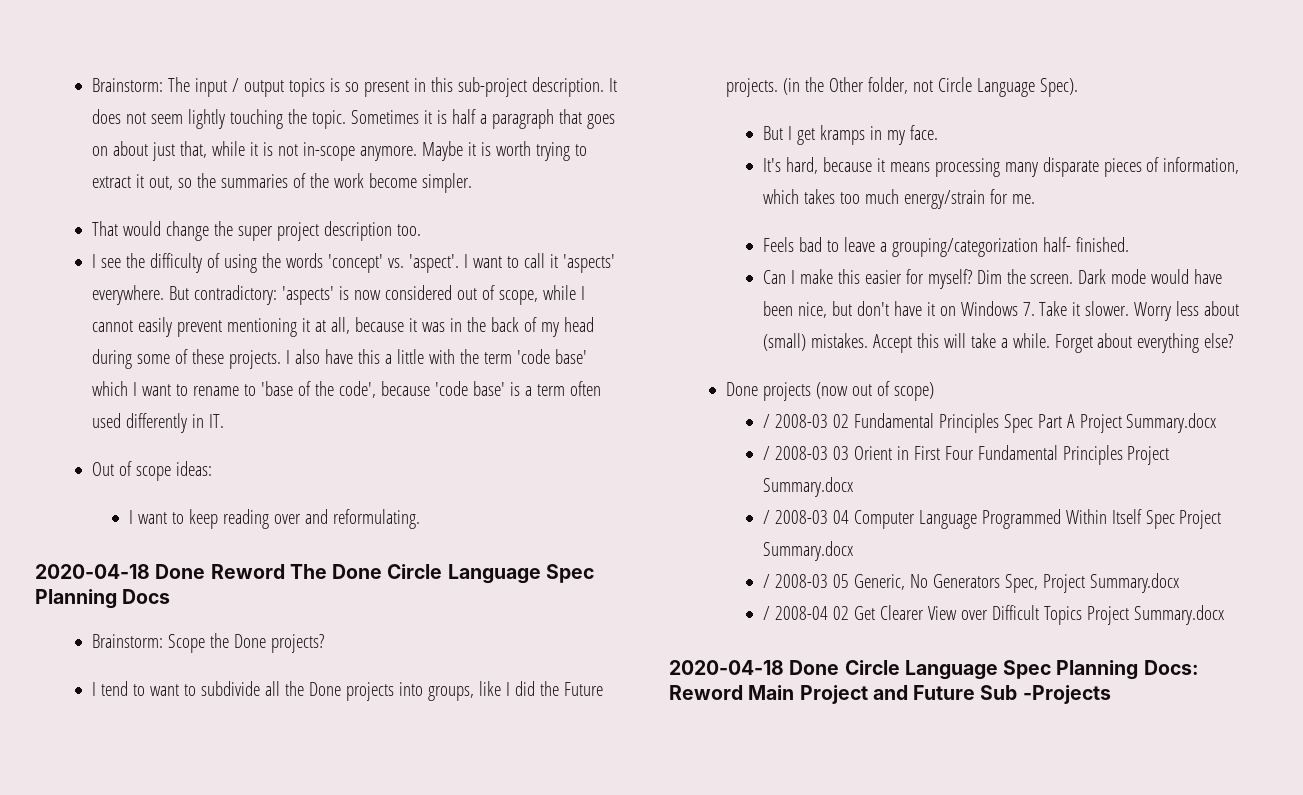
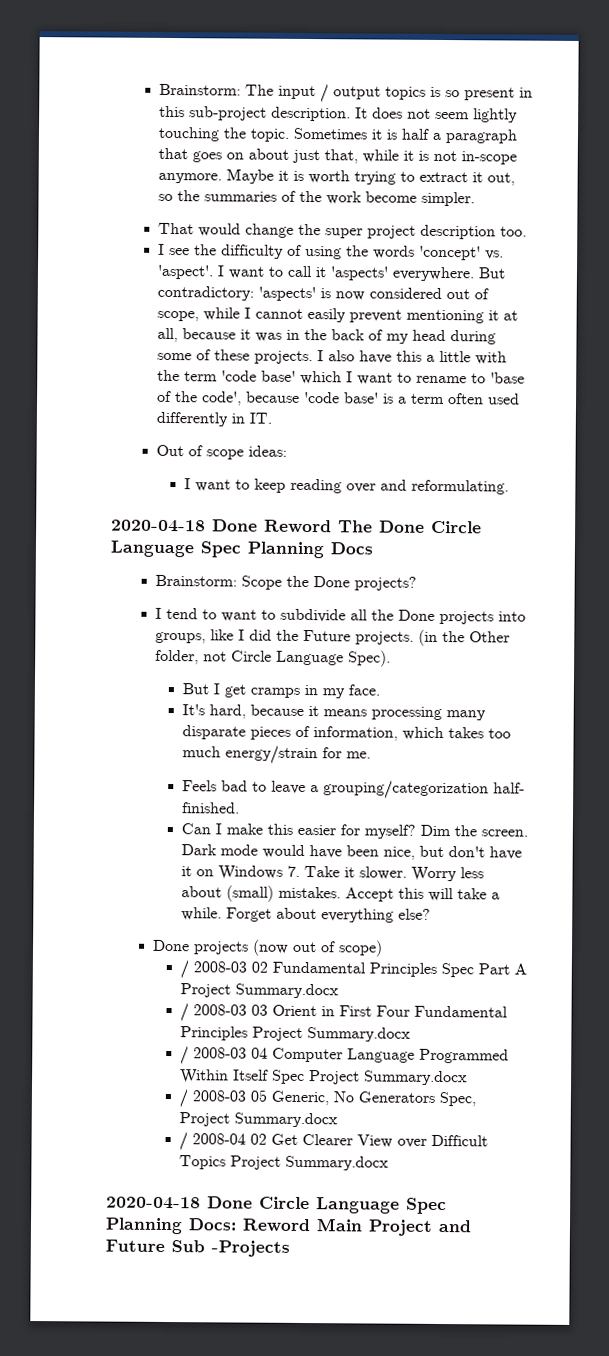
[819,125,865,145] kramps -> [250,687,301,698] cramps

